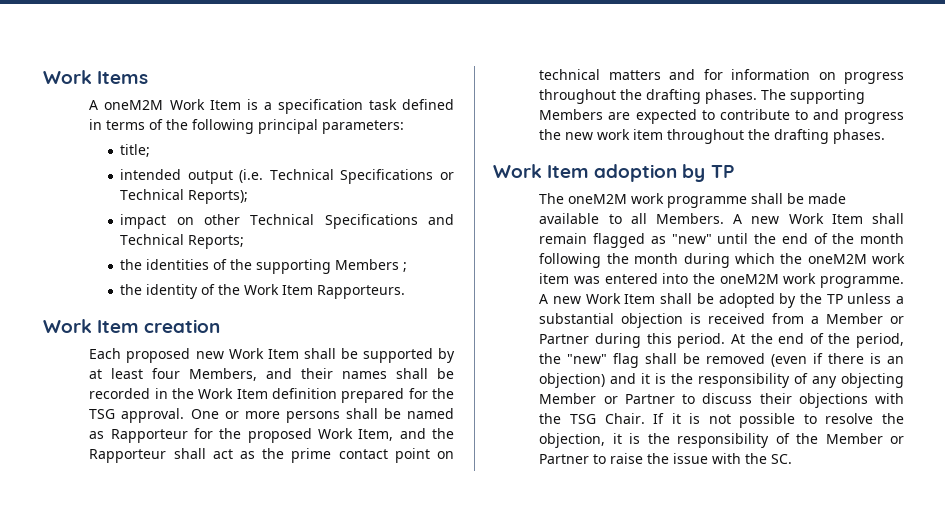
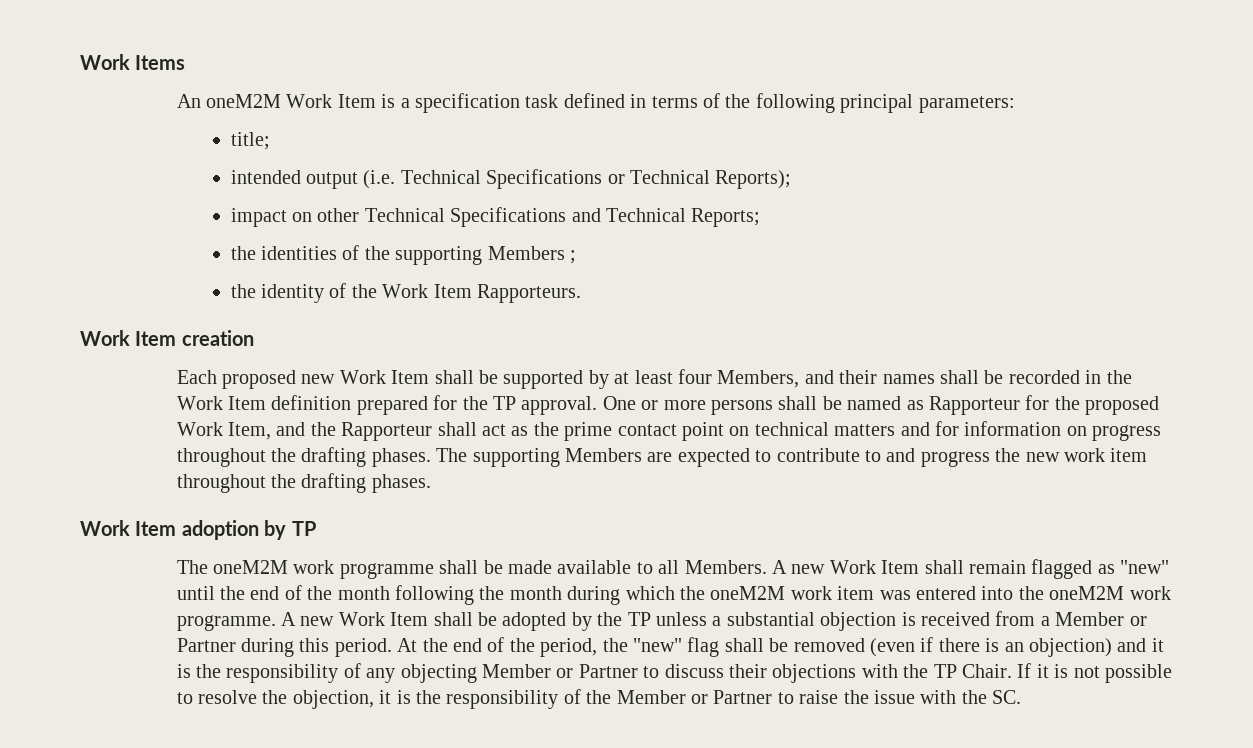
[89,100,99,110] A -> [176,94,201,108] An
[89,409,116,419] TSG -> [492,396,516,410] TP
[569,414,596,424] TSG -> [933,664,957,678] TP

